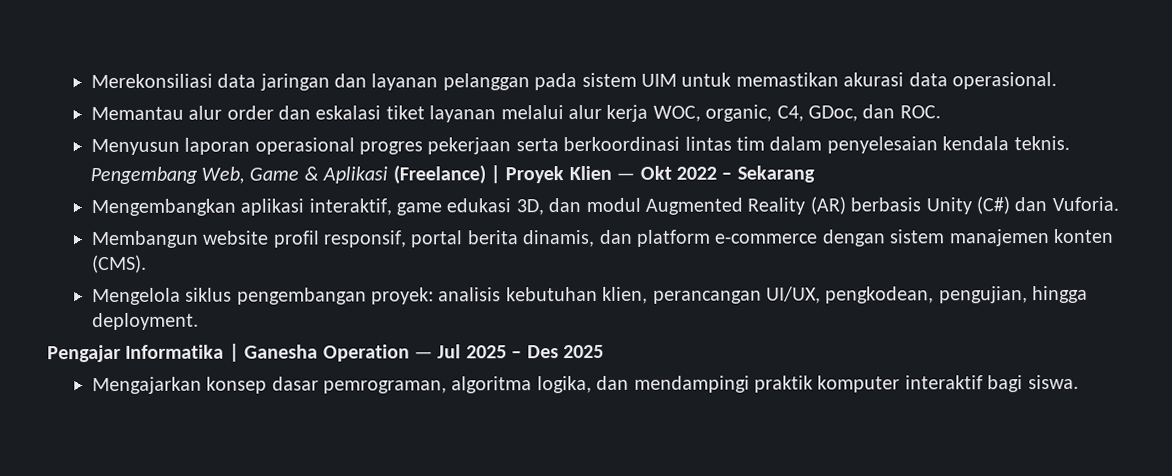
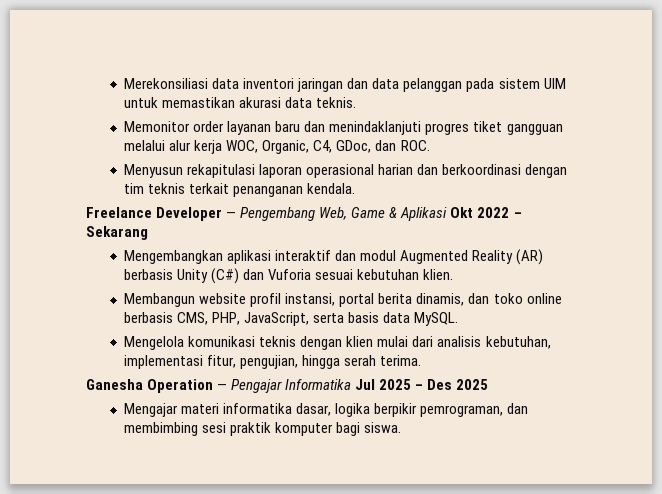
(257, 80) none -> [243,78,295,89] inventori
[371,73,439,91] layanan -> [372,78,400,89] data
[952,72,1058,90] [90,105,497,123] operasional. // Memantau alur order dan eskalasi tiket layanan -> [316,97,357,108] [124,121,563,135] teknis. // Memonitor order layanan baru dan menindaklanjuti progres tiket gangguan
[705,104,773,122] organic, -> [262,140,310,154] Organic,
(180, 147) none -> [187,164,256,178] rekapitulasi
[359,135,1070,155] progres pekerjaan serta berkoordinasi lintas tim dalam penyelesaian kendala teknis. // -> [378,164,568,178] [124,183,356,197] [86,207,237,221] harian dan berkoordinasi dengan tim teknis terkait penanganan kendala. // Freelance Developer —
[392,165,636,185] (Freelance) | Proyek Klien — -> (448, 214) none
[308,198,544,216] interaktif, game edukasi 3D, -> [275,250,332,261] interaktif
[1051,196,1119,212] Vuforia. -> [268,269,454,280] Vuforia sesuai kebutuhan klien.
[323,230,408,248] responsif, -> [285,293,336,306] instansi,
[636,228,1115,247] [91,254,147,274] [91,285,1089,306] [91,312,199,331] [47,343,240,363] platform e-commerce dengan sistem manajemen konten (CMS). // Mengelola siklus pengembangan proyek: analisis kebutuhan klien, perancangan UI/UX, pengkodean, pengujian, hingga deployment. // Pengajar Informatika | -> [493,293,562,304] [124,312,459,326] [124,336,551,350] [124,355,422,369] toko online berbasis CMS, PHP, JavaScript, serta basis data MySQL. // Mengelola komunikasi teknis dengan klien mulai dari analisis kebutuhan, implementasi fitur, pengujian, hingga serah terima. //
(433, 355) none -> [231,379,352,393] Pengajar Informatika
[91,375,750,395] Mengajarkan konsep dasar pemrograman, algoritma logika, dan mendampingi -> [124,403,529,417] [124,422,227,436] Mengajar materi informatika dasar, logika berpikir pemrograman, dan membimbing sesi
[904,375,983,390] interaktif -> (334, 429) none

